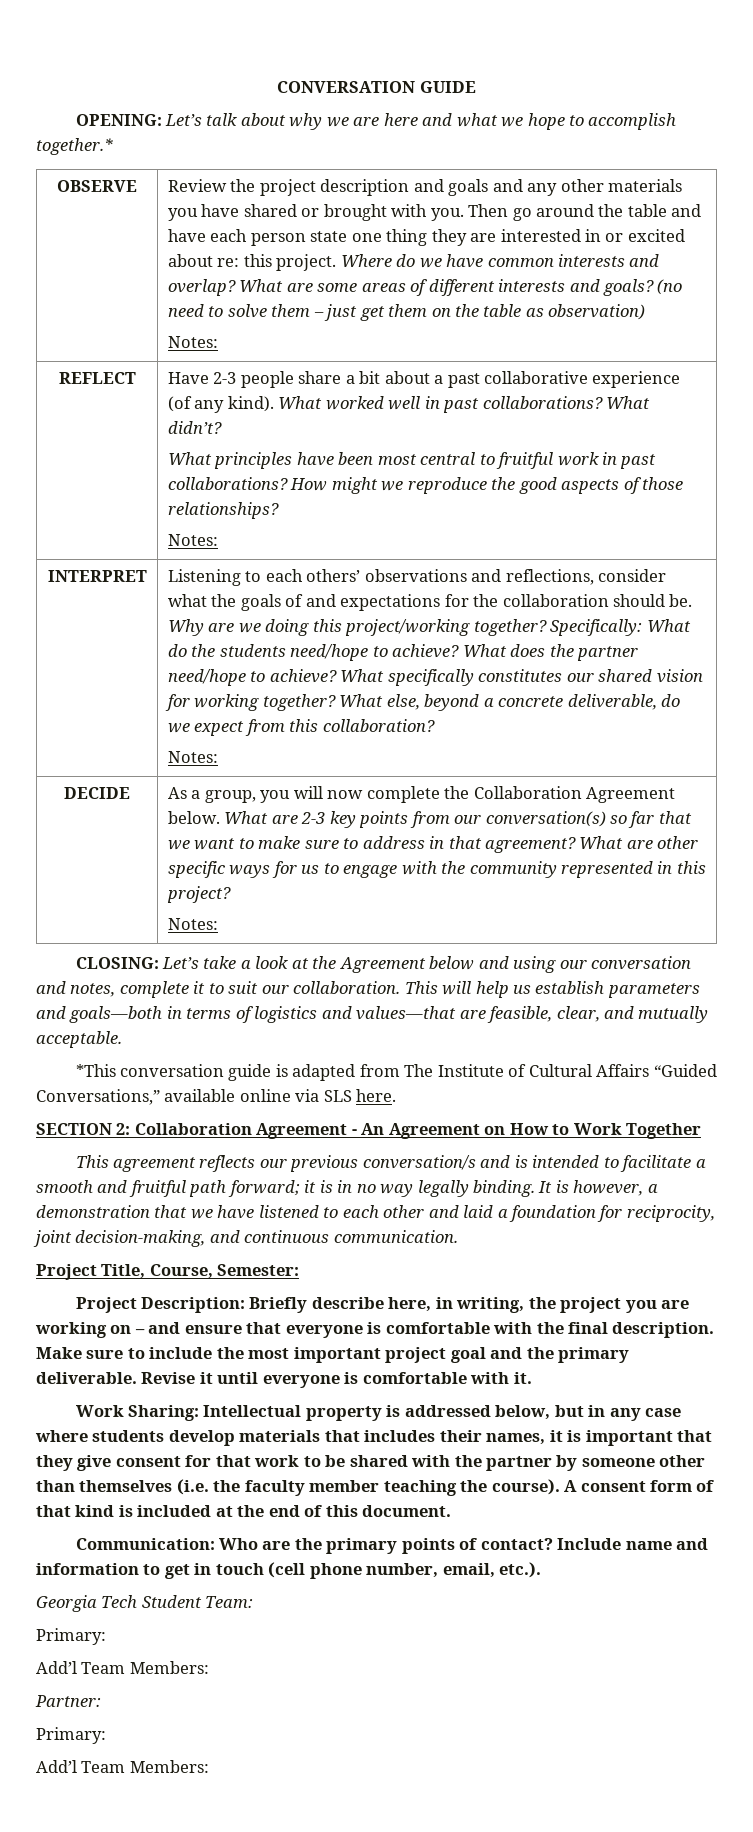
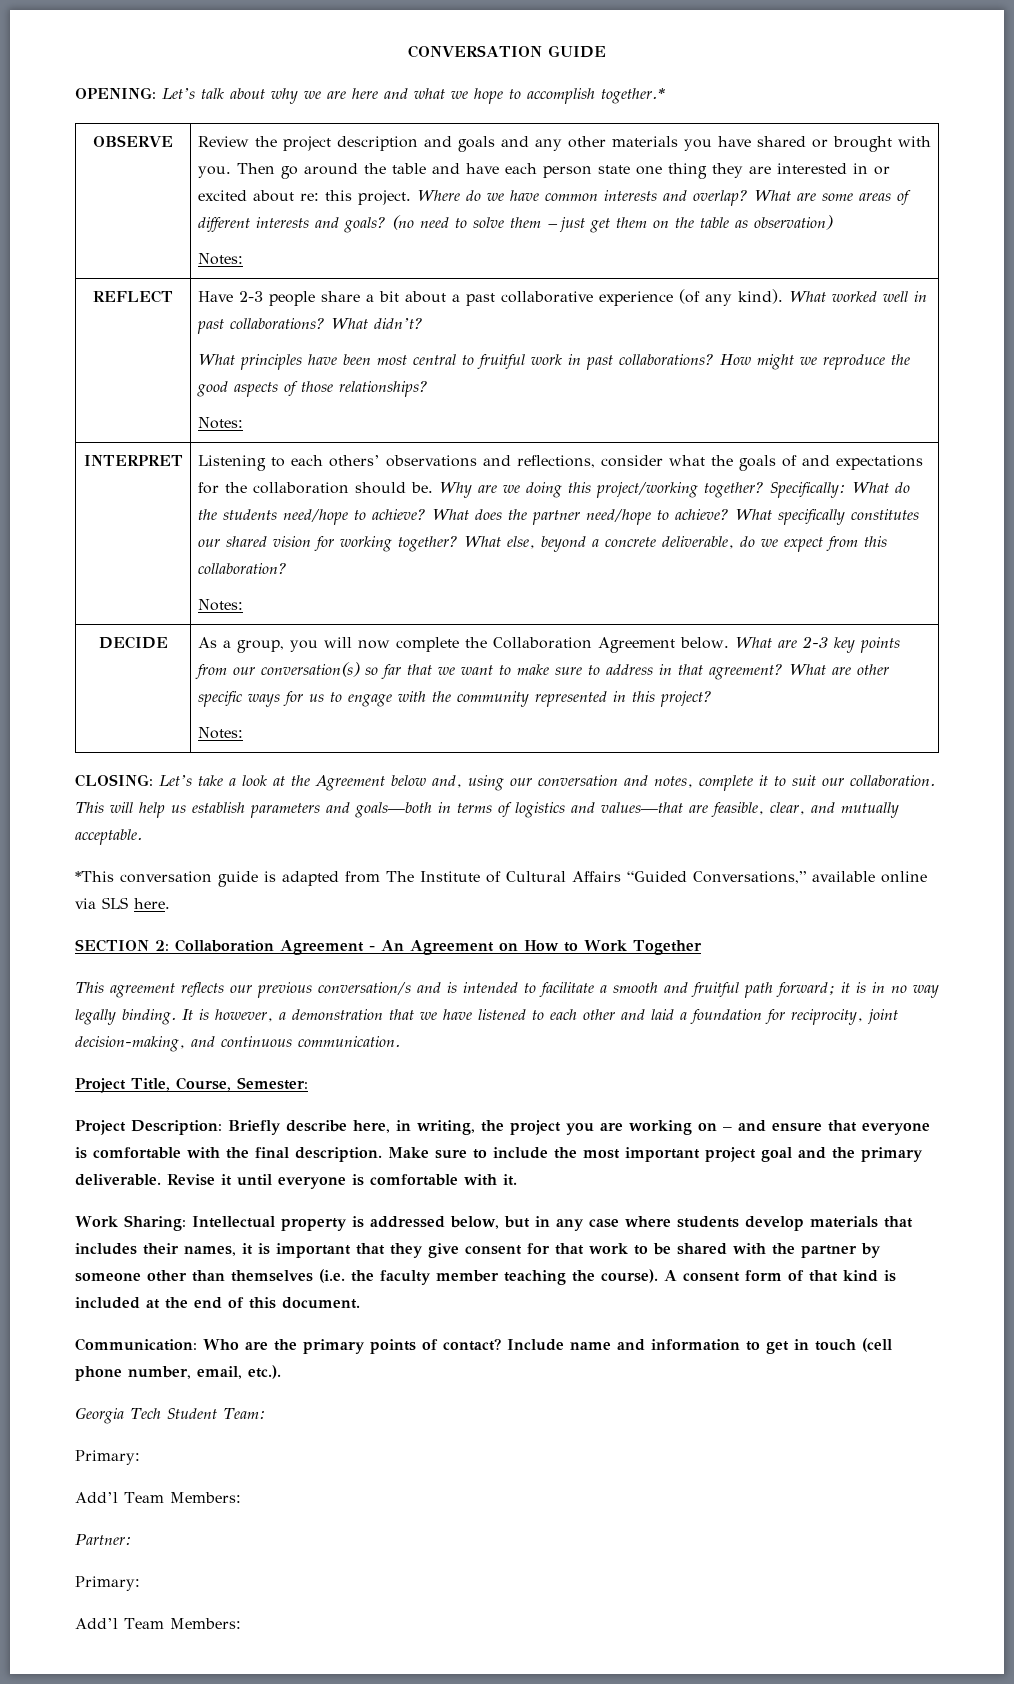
[478,956,509,969] and -> [432,775,462,788] and,

